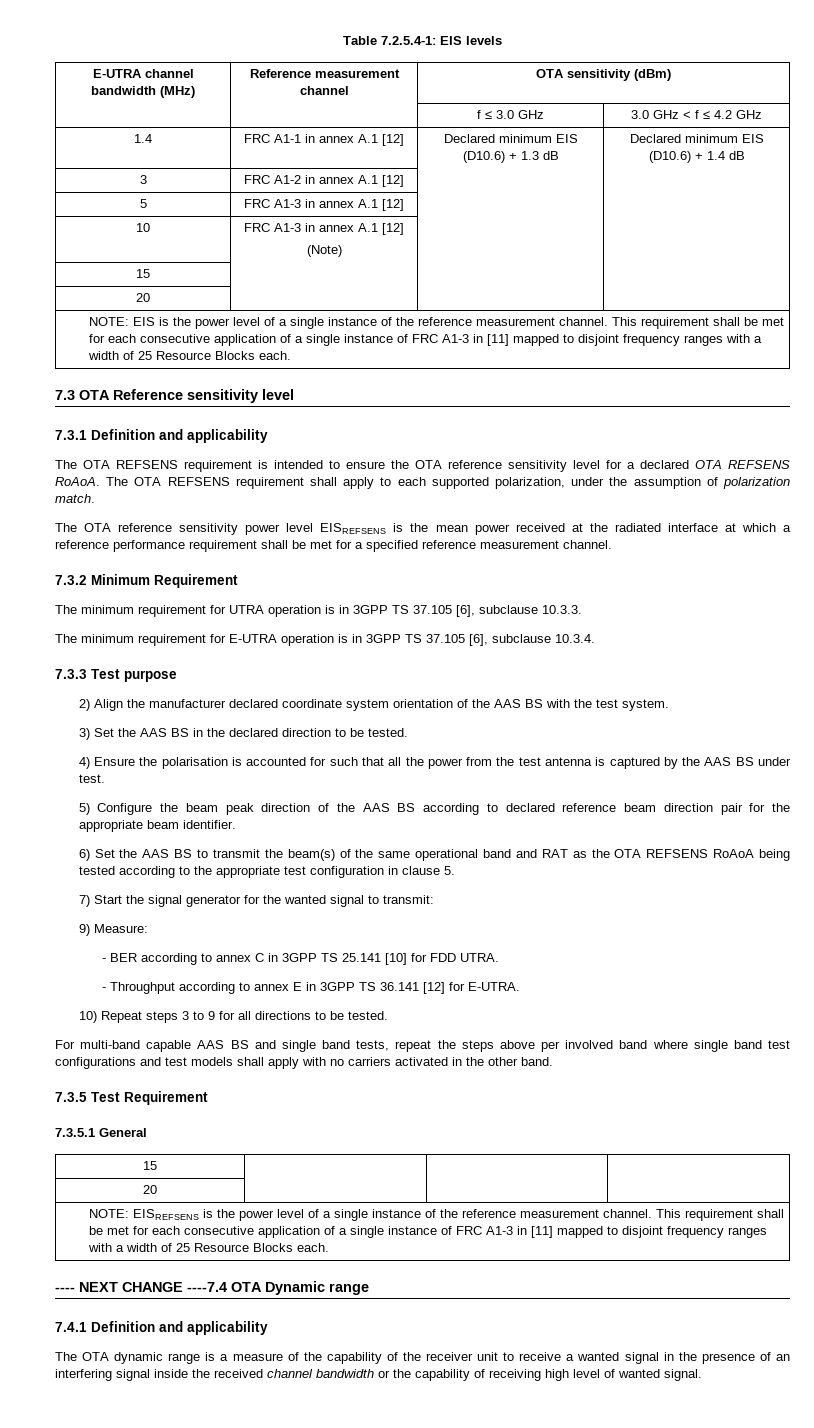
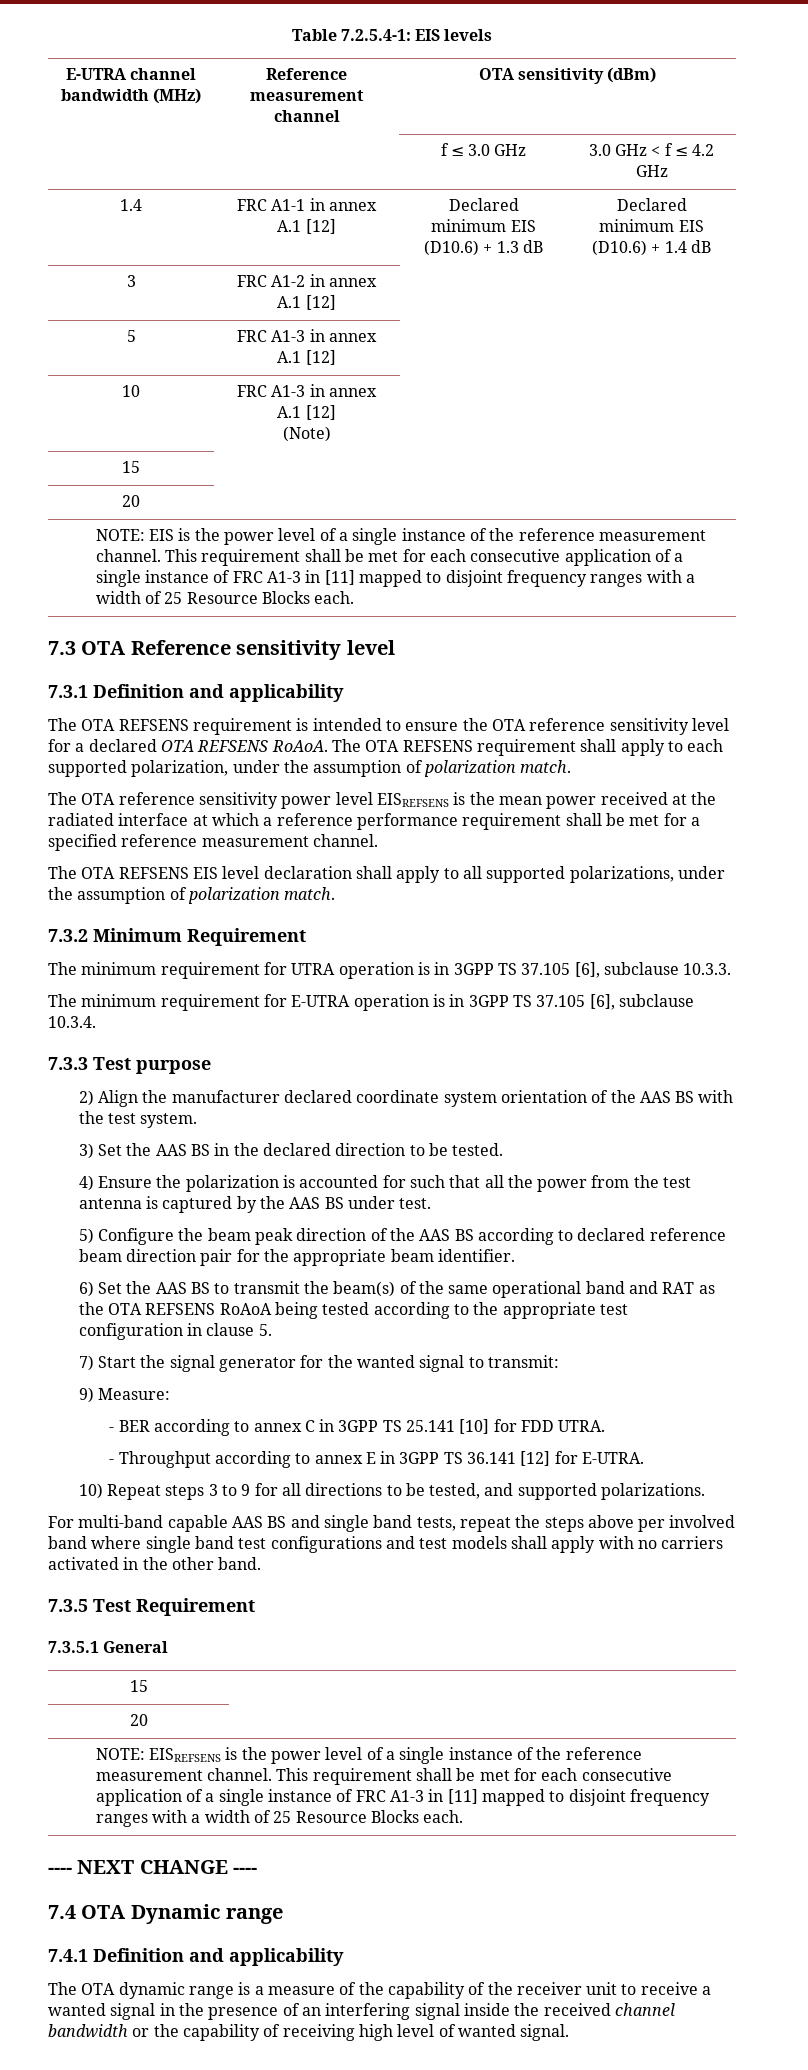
(612, 544) none -> [48,866,725,883] [48,887,336,904] // The OTA REFSENS EIS level declaration shall apply to all supported polarizations, under the assumption of polarization match.
[161,757,228,769] polarisation -> [185,1175,279,1192] polarization
[347,1011,388,1020] tested. -> [429,1483,706,1500] tested, and supported polarizations.
[187,1282,227,1292] ----7.4 -> [233,1867,258,1874] [48,1905,76,1919] ---- // 7.4

